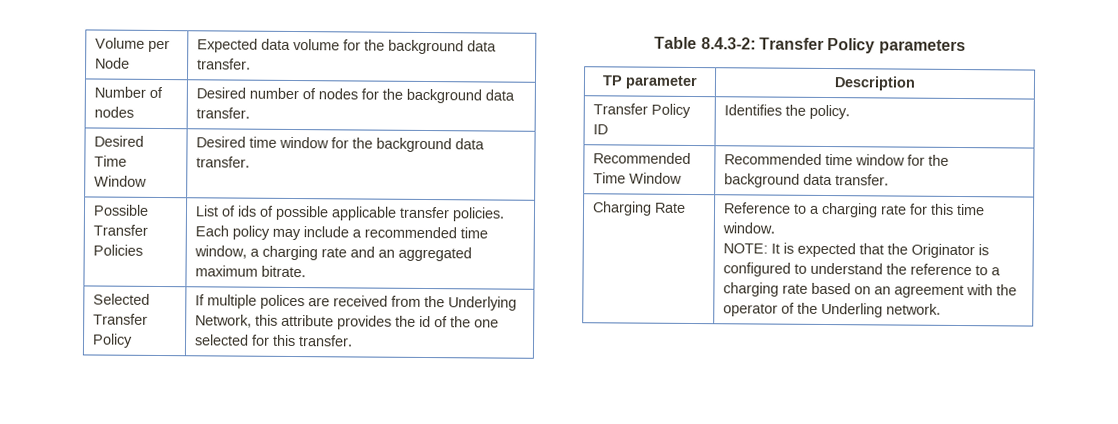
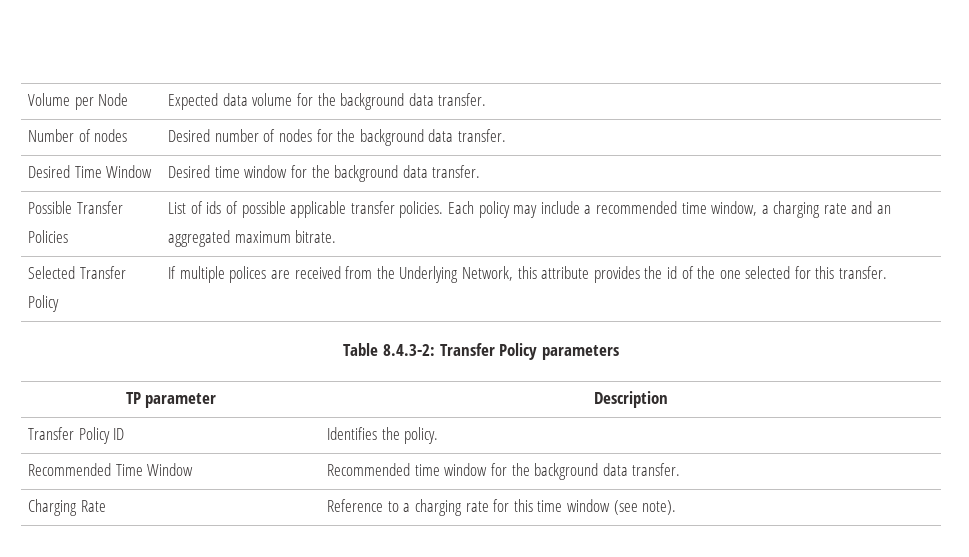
[721,222,775,234] [722,242,989,259] [722,262,1001,277] [722,282,1017,299] [722,302,941,318] window. // NOTE: It is expected that the Originator is configured to understand the reference to a charging rate based on an agreement with the operator of the Underling network. -> [566,499,677,515] window (see note).

